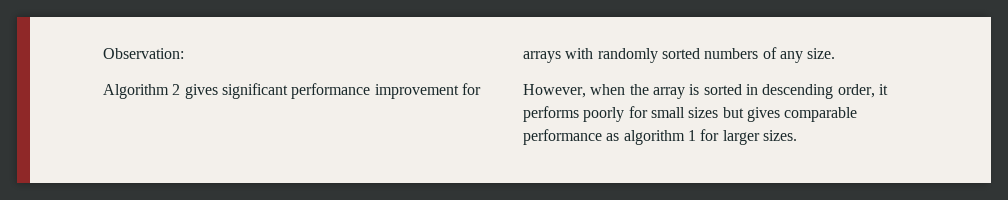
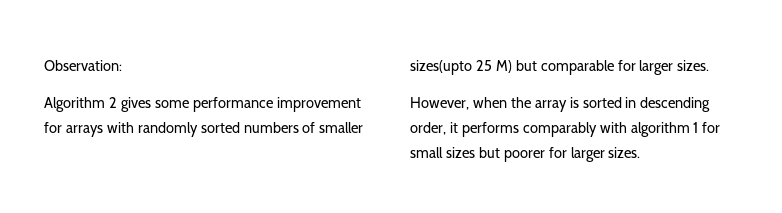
[221,83,288,99] significant -> [154,100,189,108] some
[779,48,836,63] any size. -> [319,122,364,133] [410,60,710,75] smaller sizes(upto 25 M) but comparable for larger sizes.
[583,106,858,122] [523,129,696,145] poorly for small sizes but gives comparable performance as algorithm 1 -> [522,122,721,137] [410,147,545,162] comparably with algorithm 1 for small sizes but poorer

